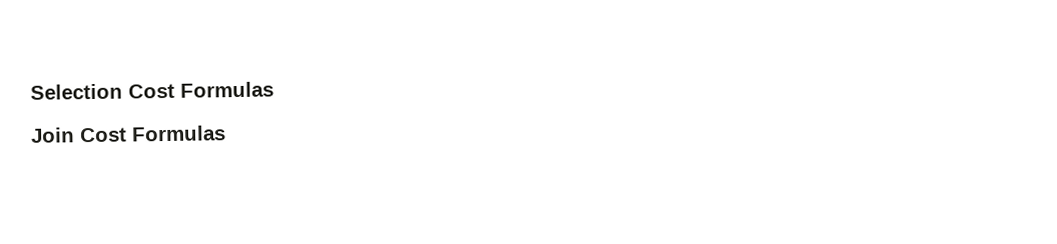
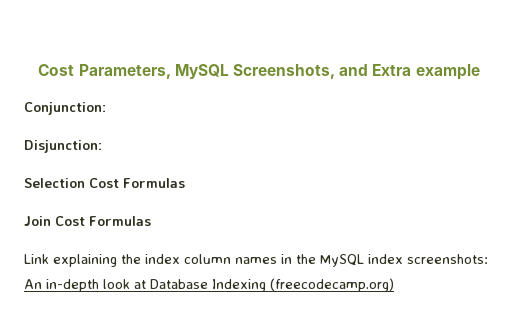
(30, 91) none -> [38,64,480,80] [24,102,106,115] [24,140,102,153] Cost Parameters, MySQL Screenshots, and Extra example // Conjunction: // Disjunction: //
(226, 133) none -> [24,254,488,267] [24,278,394,292] // Link explaining the index column names in the MySQL index screenshots: An in-depth look at Database Indexing (freecodecamp.org)

